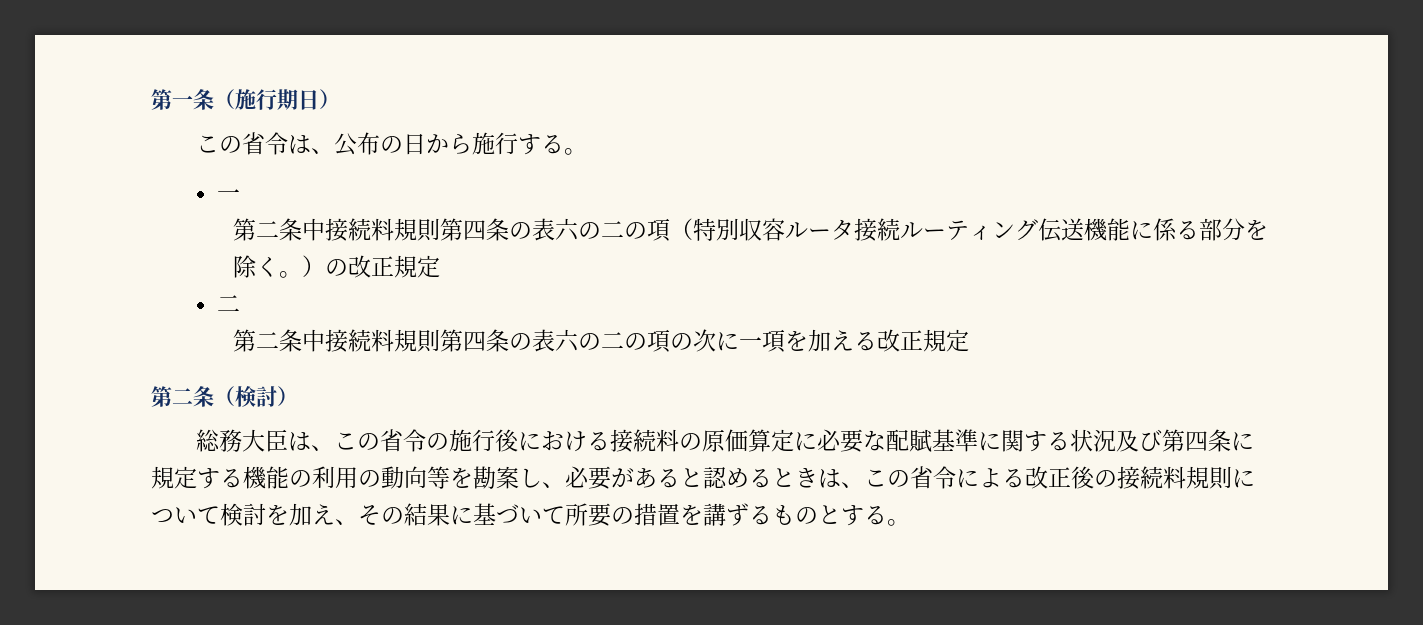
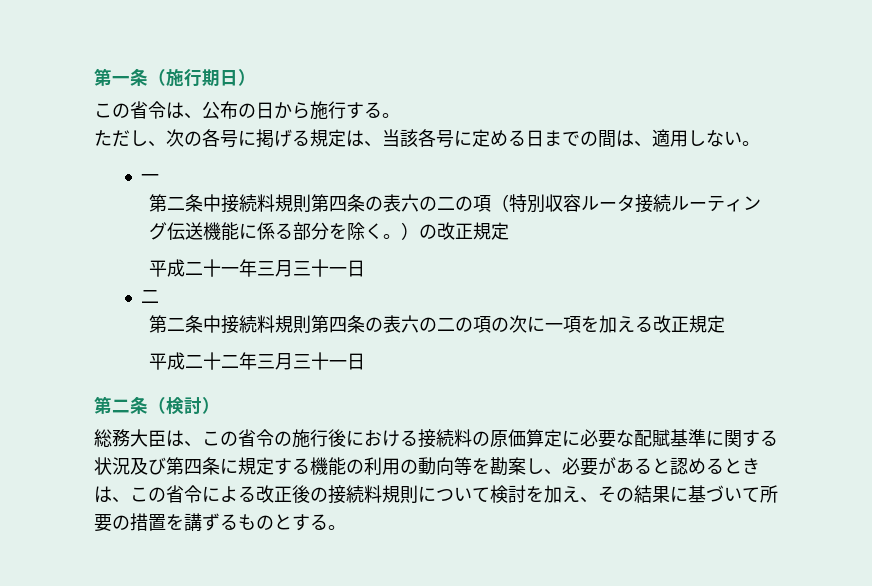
(587, 151) none -> [94,129,760,148] // ただし、次の各号に掲げる規定は、当該各号に定める日までの間は、適用しない。
(441, 266) none -> [148,259,365,277] // 平成二十一年三月三十一日
(970, 340) none -> [148,352,365,370] // 平成二十二年三月三十一日

